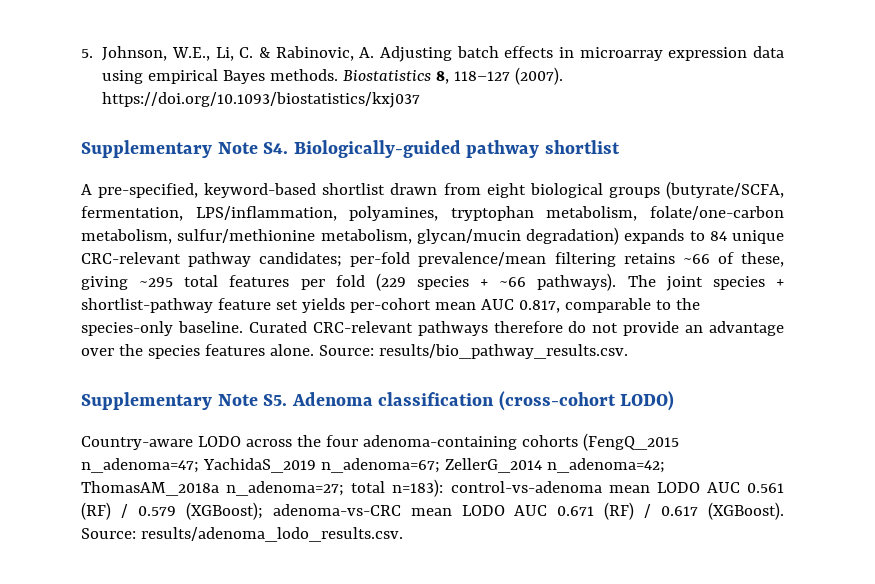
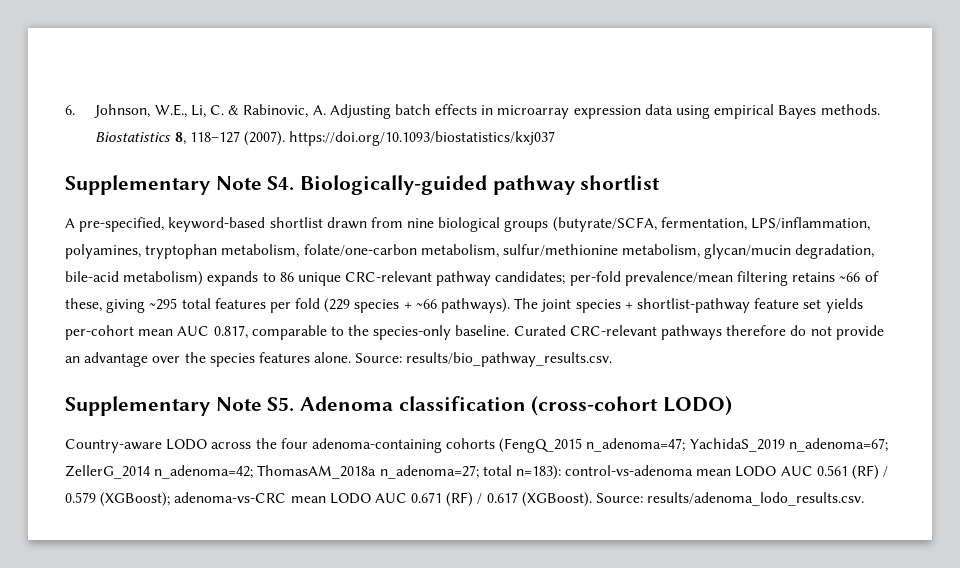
[81,49,93,58] 5. -> [65,105,75,115] 6.
[486,183,526,198] eight -> [407,218,435,228] nine
[526,227,619,245] degradation) -> [795,244,875,259] [65,271,204,286] degradation, bile-acid metabolism)
[709,231,727,241] 84 -> [279,272,294,282] 86

